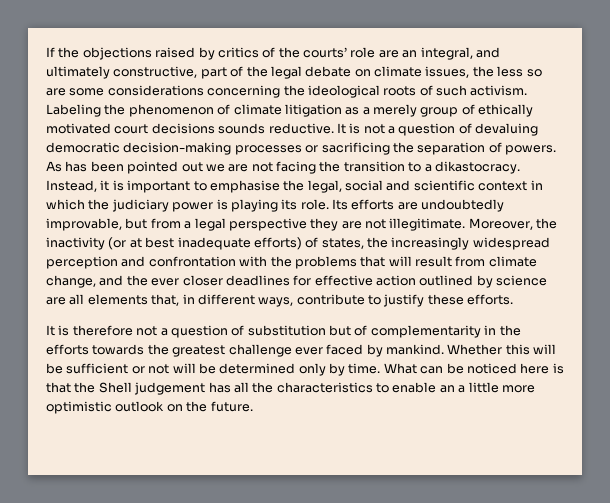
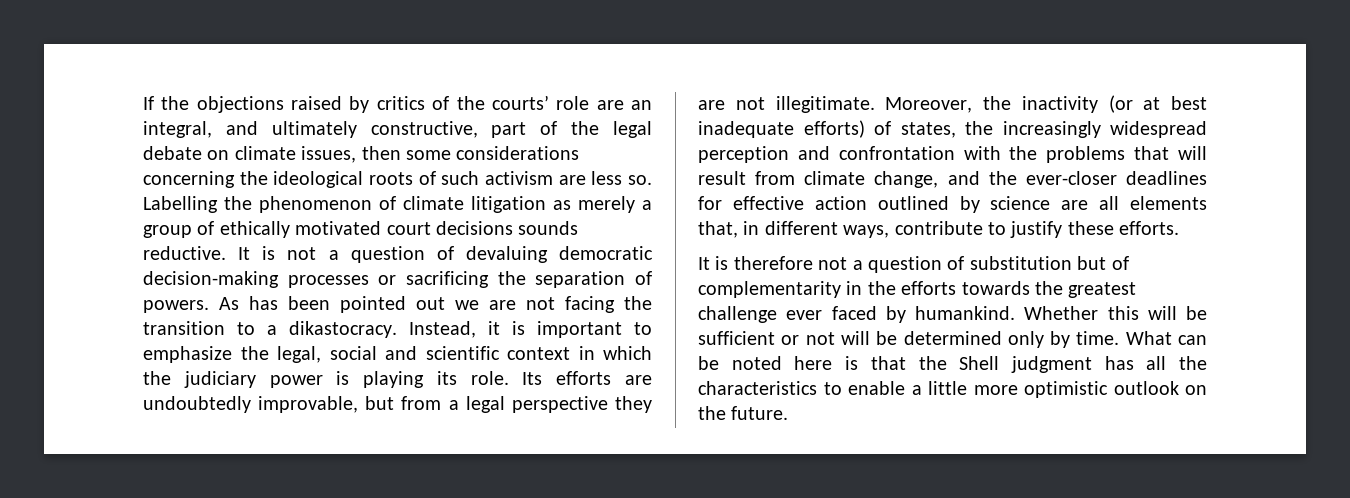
[472,66,542,77] [46,88,66,96] the less so are -> [361,146,401,160] then
[470,85,528,96] [46,104,101,117] activism. Labeling -> [485,171,653,185] [143,196,218,213] activism are less so. Labelling
[362,104,417,117] a merely -> [578,196,652,213] merely a
[209,180,280,193] emphasise -> [143,346,232,363] emphasize
[151,275,223,286] ever closer -> [1025,171,1117,185] ever-closer
[386,344,444,355] mankind. -> [915,306,1015,320] humankind.
[466,363,517,374] noticed -> [731,356,782,370] noted
[134,382,206,395] judgement -> [1010,356,1092,373] judgment
[439,385,455,393] an -> (905, 388) none

